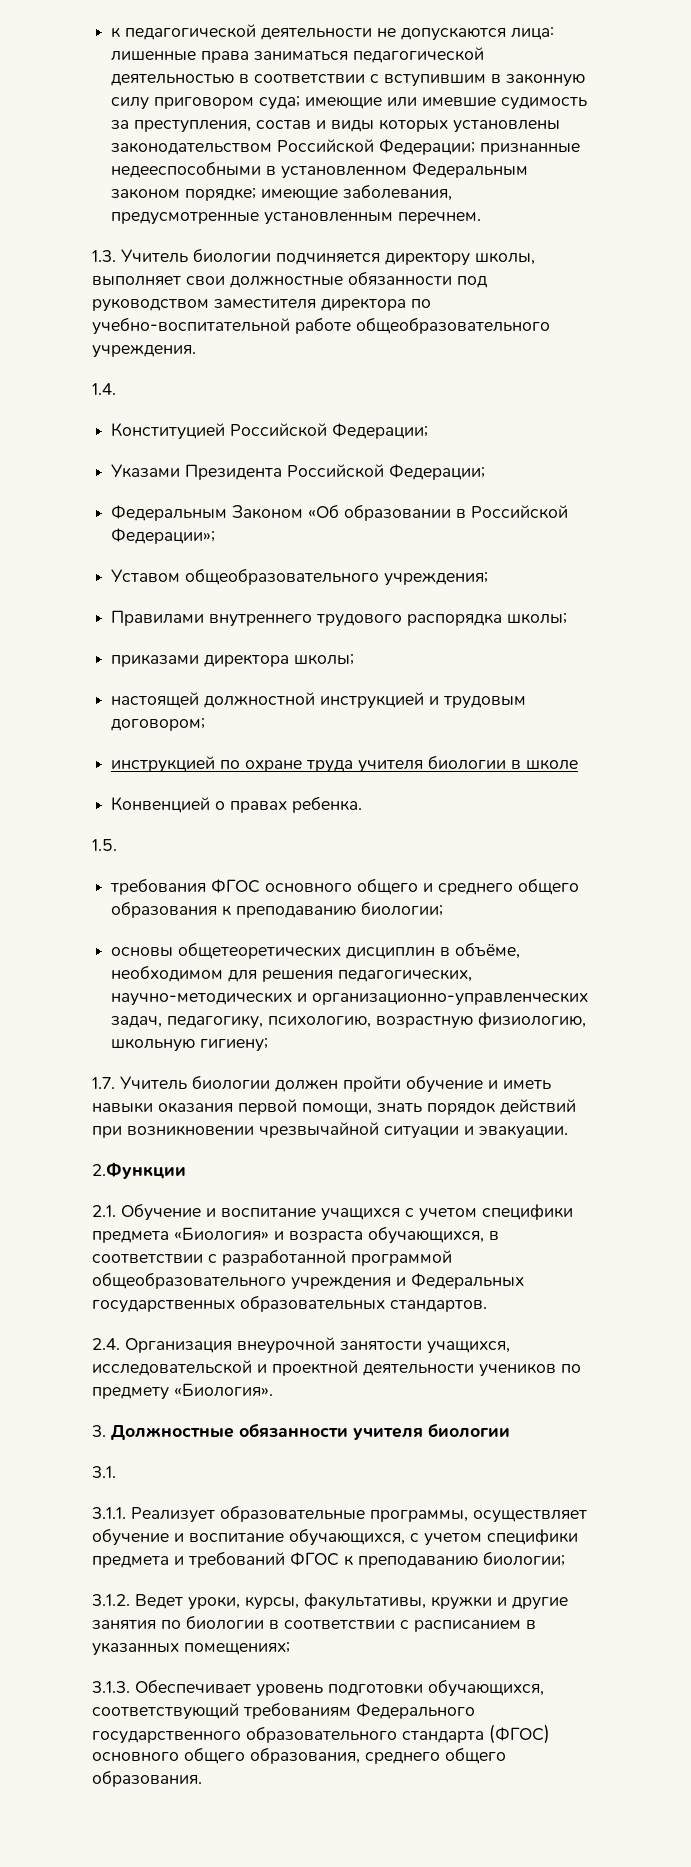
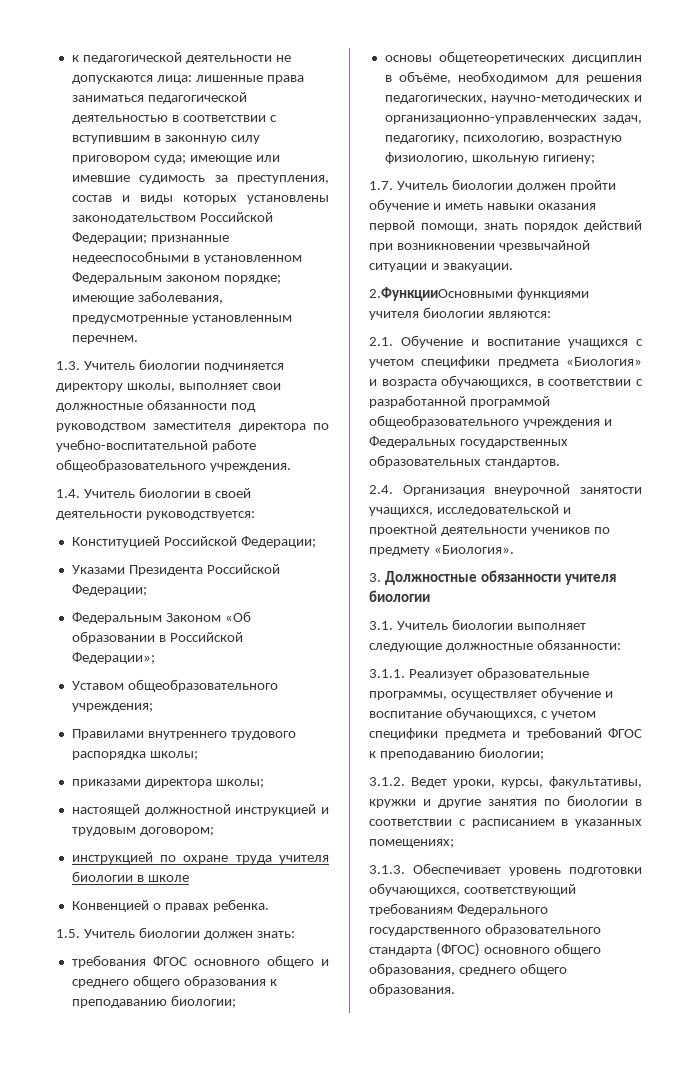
(116, 389) none -> [83,487,251,498] [56,511,255,520] Учитель биологии в своей деятельности руководствуется:
(117, 845) none -> [83,927,295,940] Учитель биологии должен знать:
[92,1162,186,1179] 2.Функции -> [369,287,589,301] [369,307,551,320] 2.ФункцииОсновными функциями учителя биологии являются:
(116, 1472) none -> [396,619,586,630] [369,639,621,652] Учитель биологии выполняет следующие должностные обязанности:

